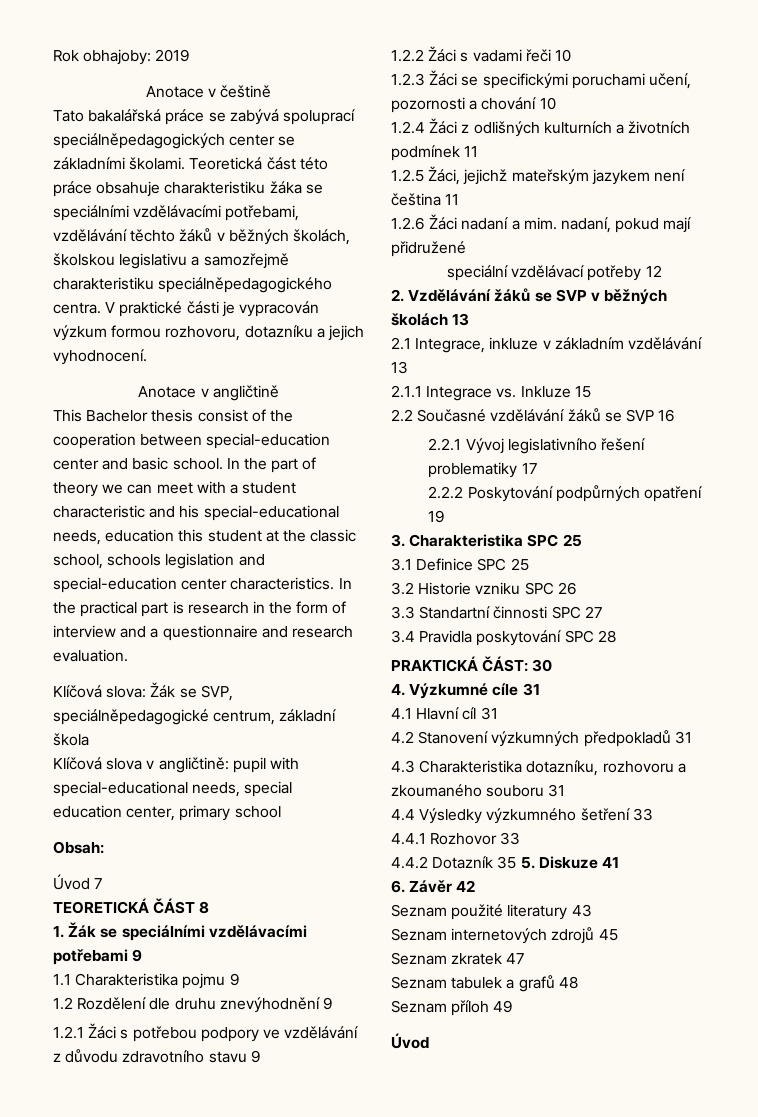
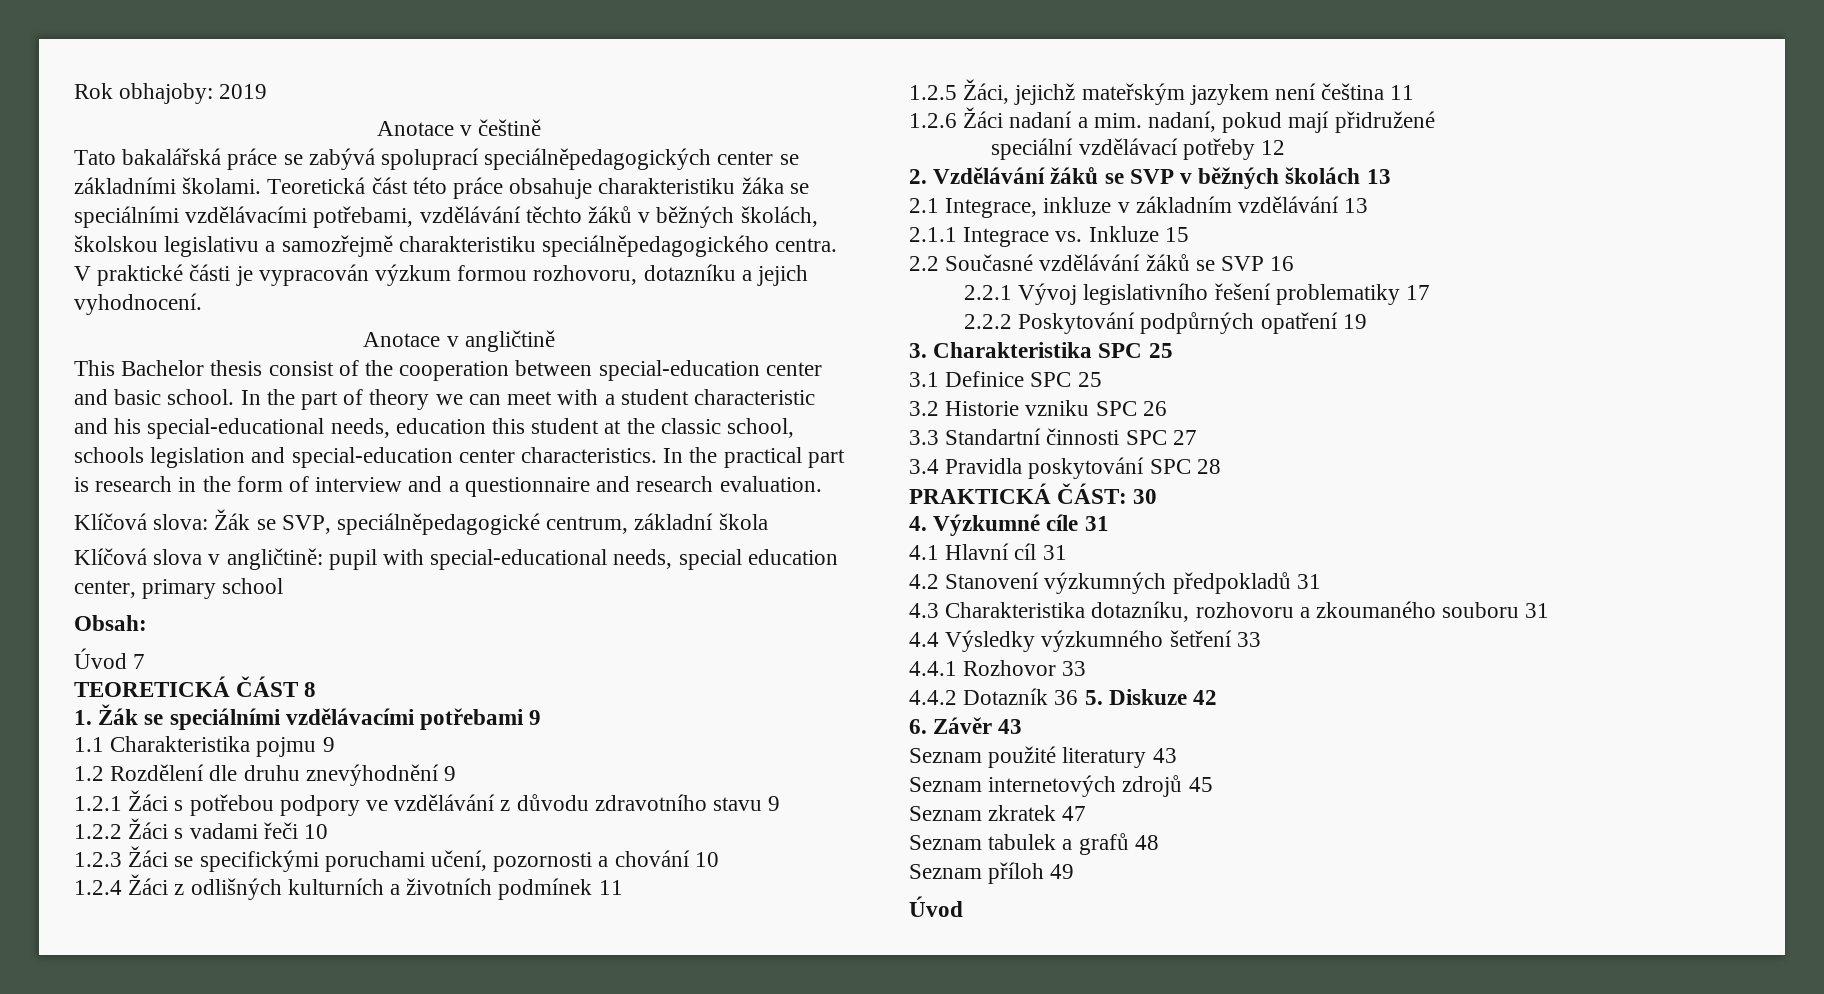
[497,856,517,869] 35 -> [1054,690,1079,705] 36
[601,857,619,868] 41 -> [1193,690,1218,705] 42
[456,880,476,892] 42 -> [998,719,1023,734] 43

